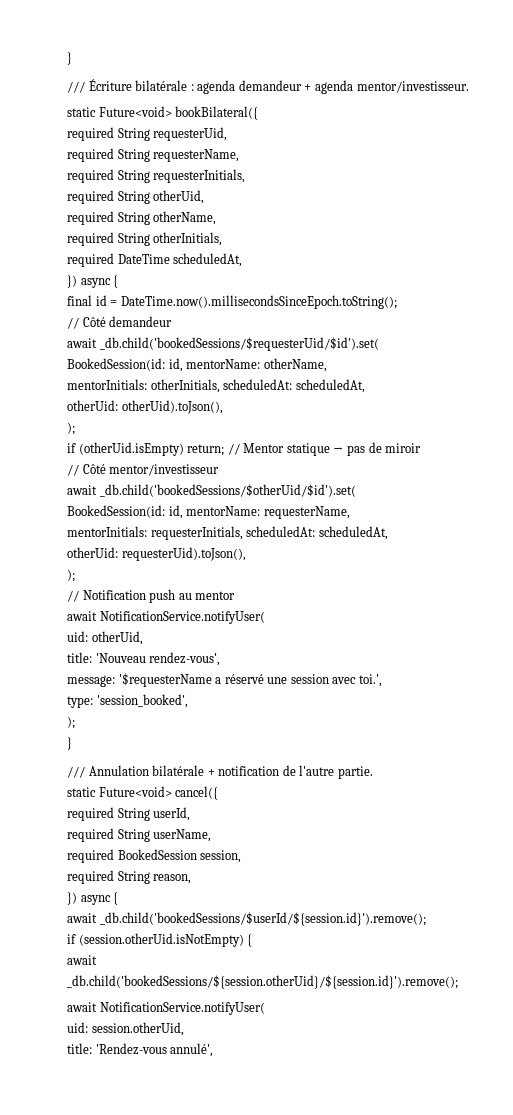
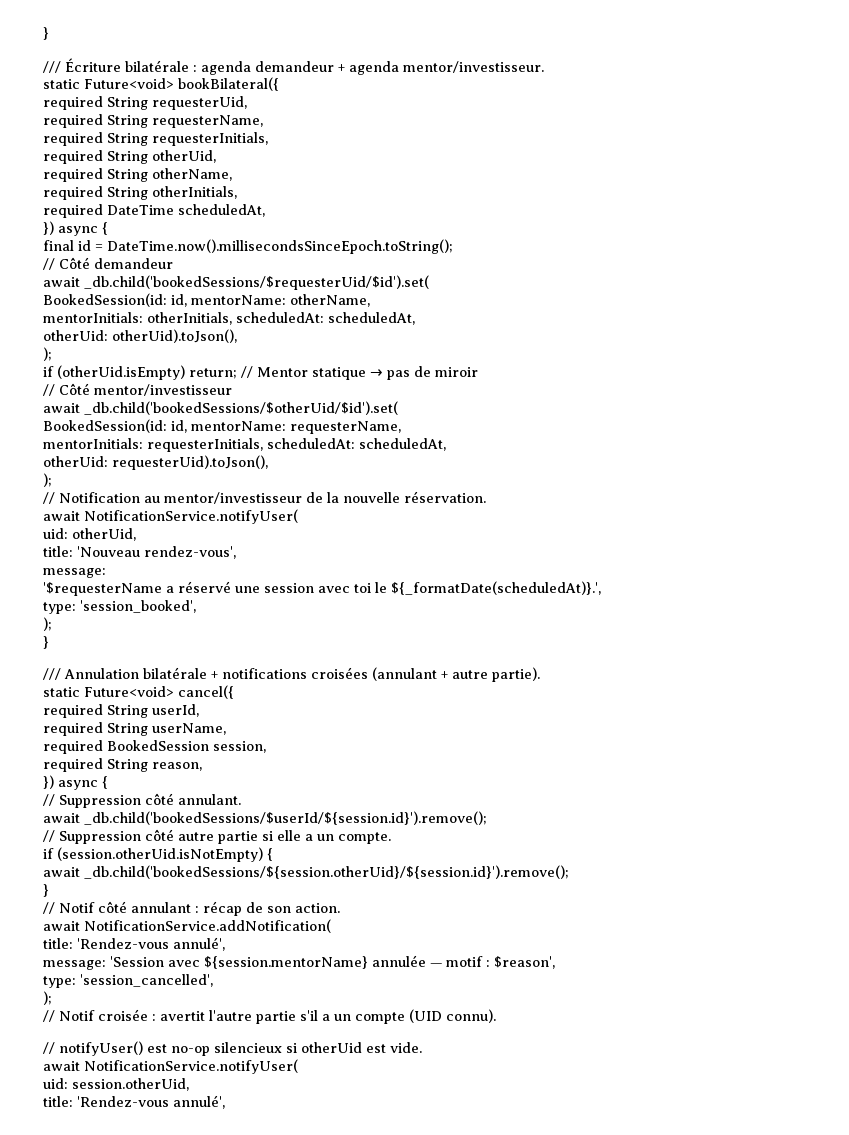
[149,589,236,603] push au mentor -> [144,491,487,504] au mentor/investisseur de la nouvelle réservation.
(116, 681) none -> (107, 573) //
[358,674,382,687] toi.', -> [354,581,602,595] toi le ${_formatDate(scheduledAt)}.',
[218,765,373,779] notification de l'autre partie. -> [222,667,541,682] notifications croisées (annulant + autre partie).
[67,912,426,926] await _db.child('bookedSessions/$userId/${session.id}').remove(); -> [43,793,242,808] [43,811,488,825] [43,829,392,844] // Suppression côté annulant. // await _db.child('bookedSessions/$userId/${session.id}').remove(); // // Suppression côté autre partie si elle a un compte.
(459, 982) none -> [43,884,50,897] [43,901,341,916] [43,919,332,933] [43,937,226,951] [43,955,556,970] [43,974,214,988] [43,991,53,1005] [43,1009,497,1024] [43,1041,423,1056] // } // // Notif côté annulant : récap de son action. // await NotificationService.addNotification( // title: 'Rendez-vous annulé', // message: 'Session avec ${session.mentorName} annulée — motif : $reason', // type: 'session_cancelled', // ); // // Notif croisée : avertit l'autre partie s'il a un compte (UID connu). // // notifyUser() est no-op silencieux si otherUid est vide.

